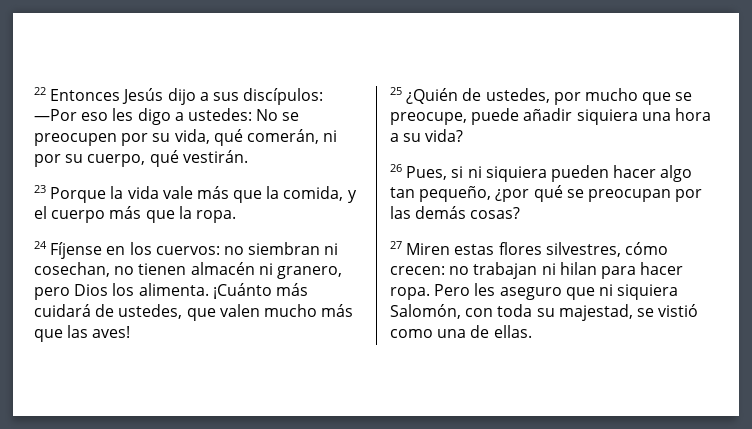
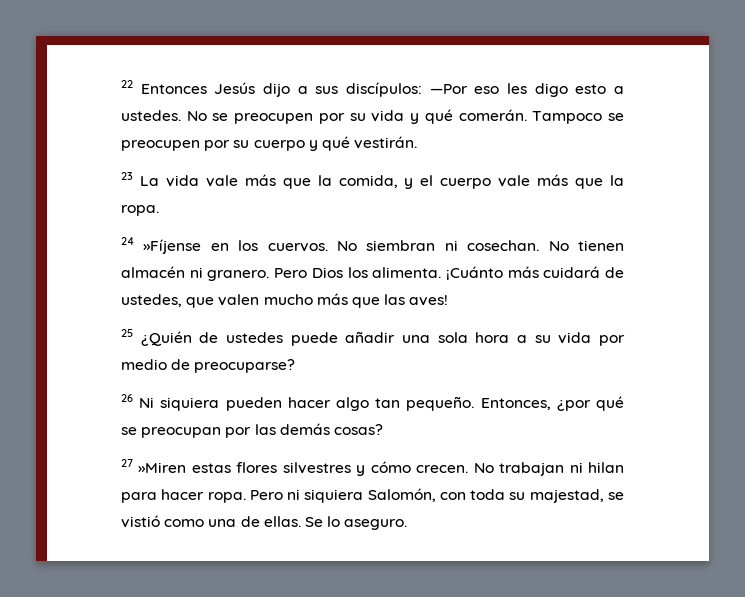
[174,108,252,121] a ustedes: -> [575,84,624,94] [121,110,181,121] esto a ustedes.
[174,129,338,146] [34,154,146,167] vida, qué comerán, ni por su cuerpo, -> [371,109,624,124] [121,140,318,151] vida y qué comerán. Tampoco se preocupen por su cuerpo y
[50,186,124,203] Porque la -> [139,176,159,186] La
(106, 216) none -> [498,175,531,187] vale
[50,242,103,259] Fíjense -> [143,239,202,254] »Fíjense
[155,242,339,255] [34,262,135,277] cuervos: no siembran ni cosechan, no -> [267,240,569,252] cuervos. No siembran ni cosechan. No
[276,266,342,279] [34,287,70,300] granero, pero -> [207,268,308,281] granero. Pero
[485,88,693,105] [390,108,711,125] [390,129,464,142] [390,164,482,180] ustedes, por mucho que se preocupe, puede añadir siquiera una hora a su vida? // 26 Pues, si ni -> [225,331,625,346] [121,359,296,373] [121,394,155,408] ustedes puede añadir una sola hora a su vida por medio de preocuparse? // 26 Ni
[419,186,492,202] pequeño, -> [406,396,551,411] pequeño. Entonces,
[406,243,451,255] Miren -> [138,462,187,473] »Miren
[545,242,668,257] [390,266,470,275] silvestres, cómo crecen: no -> [282,461,494,476] silvestres y cómo crecen. No
[474,283,595,300] les aseguro que -> (283, 495) none
(532, 331) none -> [304,516,408,530] Se lo aseguro.

